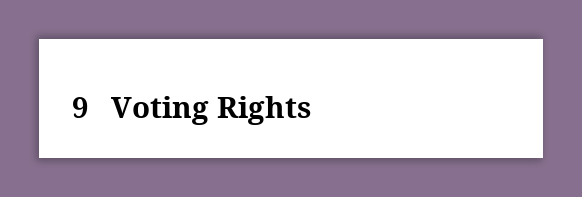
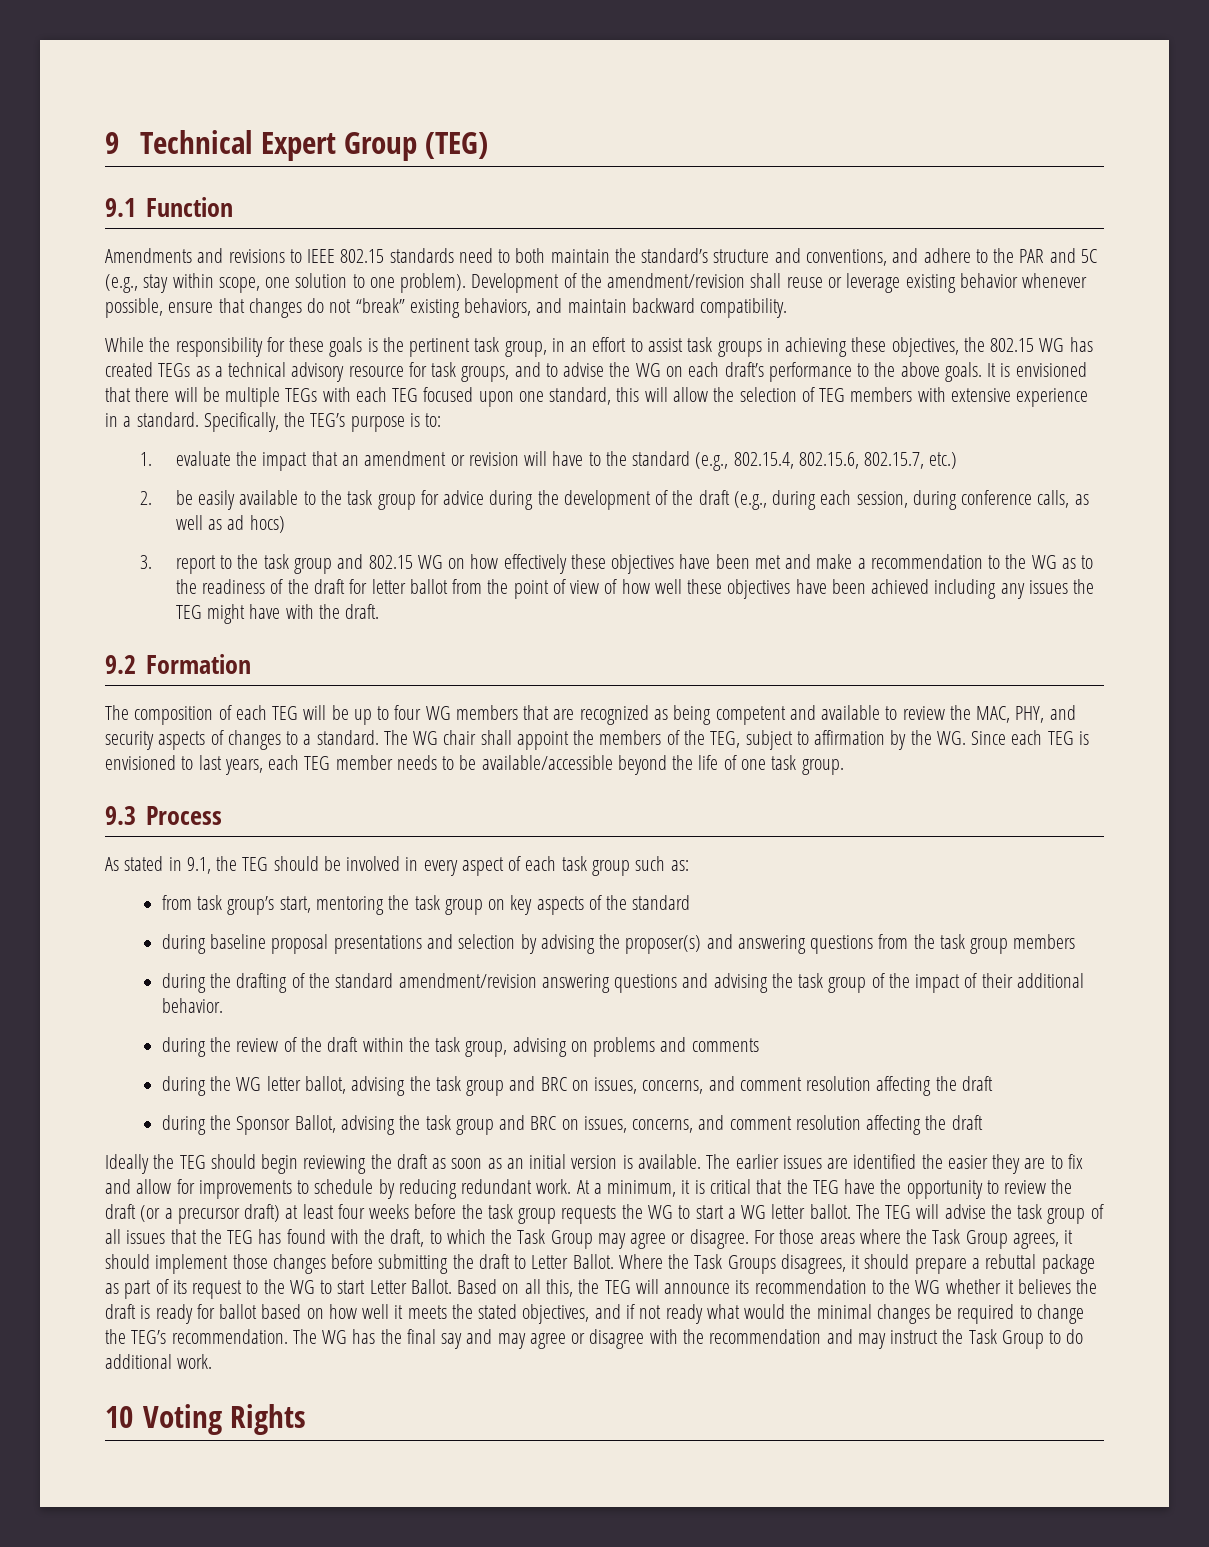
(88, 107) none -> [140,130,489,161] [105,197,233,217] [105,248,1097,266] [105,273,1088,293] [105,298,788,318] [105,337,1093,357] [105,362,1087,382] [105,387,1089,407] [105,412,442,432] [140,451,958,471] [140,490,1089,510] [175,515,285,533] [140,554,1094,574] [175,579,1095,599] [175,604,380,624] [105,654,251,674] [105,705,1076,725] [105,730,1089,750] [105,755,844,775] [105,806,222,825] [105,856,689,876] [161,895,691,915] [161,934,1076,954] [161,973,1084,993] [161,998,223,1013] [161,1037,759,1057] [161,1076,993,1096] [161,1115,983,1135] [105,1154,1083,1174] [105,1179,1073,1199] [105,1204,1104,1224] [105,1229,1074,1249] [105,1254,1095,1274] [105,1279,1098,1299] [105,1304,1084,1324] [105,1329,1084,1349] [105,1354,213,1369] [105,1406,133,1428] Technical Expert Group (TEG) // 9.1 Function // Amendments and revisions to IEEE 802.15 standards need to both maintain the standard’s structure and conventions, and adhere to the PAR and 5C (e.g., stay within scope, one solution to one problem). Development of the amendment/revision shall reuse or leverage existing behavior whenever possible, ensure that changes do not “break” existing behaviors, and maintain backward compatibility. // While the responsibility for these goals is the pertinent task group, in an effort to assist task groups in achieving these objectives, the 802.15 WG has created TEGs as a technical advisory resource for task groups, and to advise the WG on each draft’s performance to the above goals. It is envisioned that there will be multiple TEGs with each TEG focused upon one standard, this will allow the selection of TEG members with extensive experience in a standard. Specifically, the TEG’s purpose is to: // 1. evaluate the impact that an amendment or revision will have to the standard (e.g., 802.15.4, 802.15.6, 802.15.7, etc.) // 2. be easily available to the task group for advice during the development of the draft (e.g., during each session, during conference calls, as well as ad hocs) // 3. report to the task group and 802.15 WG on how effectively these objectives have been met and make a recommendation to the WG as to the readiness of the draft for letter ballot from the point of view of how well these objectives have been achieved including any issues the TEG might have with the draft. // 9.2 Formation // The composition of each TEG will be up to four WG members that are recognized as being competent and available to review the MAC, PHY, and security aspects of changes to a standard. The WG chair shall appoint the members of the TEG, subject to affirmation by the WG. Since each TEG is envisioned to last years, each TEG member needs to be available/accessible beyond the life of one task group. // 9.3 Process // As stated in 9.1, the TEG should be involved in every aspect of each task group such as: // from task group’s start, mentoring the task group on key aspects of the standard // during baseline proposal presentations and selection by advising the proposer(s) and answering questions from the task group members // during the drafting of the standard amendment/revision answering questions and advising the task group of the impact of their additional behavior. // during the review of the draft within the task group, advising on problems and comments // during the WG letter ballot, advising the task group and BRC on issues, concerns, and comment resolution affecting the draft // during the Sponsor Ballot, advising the task group and BRC on issues, concerns, and comment resolution affecting the draft // Ideally the TEG should begin reviewing the draft as soon as an initial version is available. The earlier issues are identified the easier they are to fix and allow for improvements to schedule by reducing redundant work. At a minimum, it is critical that the TEG have the opportunity to review the draft (or a precursor draft) at least four weeks before the task group requests the WG to start a WG letter ballot. The TEG will advise the task group of all issues that the TEG has found with the draft, to which the Task Group may agree or disagree. For those areas where the Task Group agrees, it should implement those changes before submitting the draft to Letter Ballot. Where the Task Groups disagrees, it should prepare a rebuttal package as part of its request to the WG to start Letter Ballot. Based on all this, the TEG will announce its recommendation to the WG whether it believes the draft is ready for ballot based on how well it meets the stated objectives, and if not ready what would the minimal changes be required to change the TEG’s recommendation. The WG has the final say and may agree or disagree with the recommendation and may instruct the Task Group to do additional work. // 10

